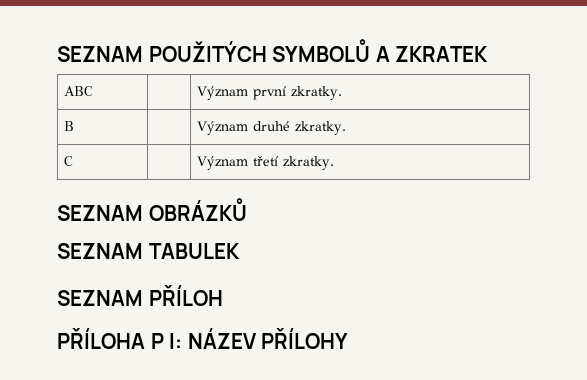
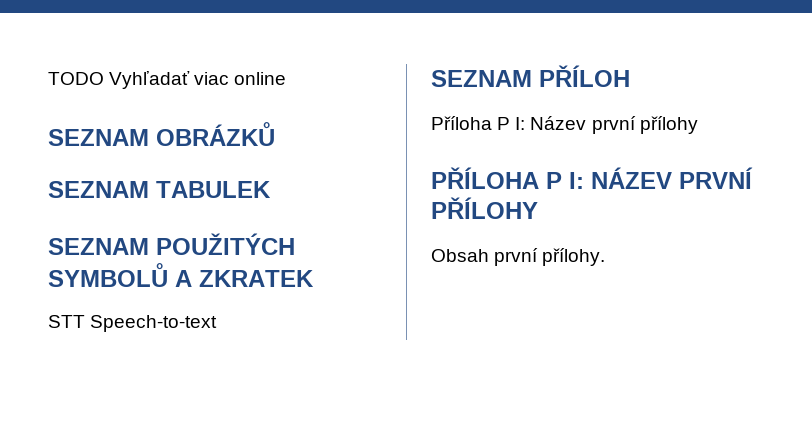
[57,39,489,62] [63,86,93,96] [196,86,342,100] [63,121,74,131] [196,121,346,135] [63,156,73,166] [196,156,334,170] [57,198,247,221] [57,243,240,259] [57,285,223,306] SEZNAM POUŽITÝCH SYMBOLŮ A ZKRATEK // ABC | | Význam první zkratky. // B | | Význam druhé zkratky. // C | | Význam třetí zkratky. // SEZNAM OBRÁZKŮ // SEZNAM TABULEK // SEZNAM PŘÍLOH -> [48,71,287,89] [48,122,275,146] [48,181,271,198] [48,233,295,255] [48,263,314,287] [48,315,218,332] [431,65,630,87] [431,116,698,134] TODO Vyhľadať viac online // SEZNAM OBRÁZKŮ // SEZNAM TABULEK // SEZNAM POUŽITÝCH SYMBOLŮ A ZKRATEK // STT Speech-to-text // SEZNAM PŘÍLOH // Příloha P I: Název první přílohy
(257, 338) none -> [679,167,753,189] PRVNÍ
(349, 338) none -> [431,248,606,266] // Obsah první přílohy.

